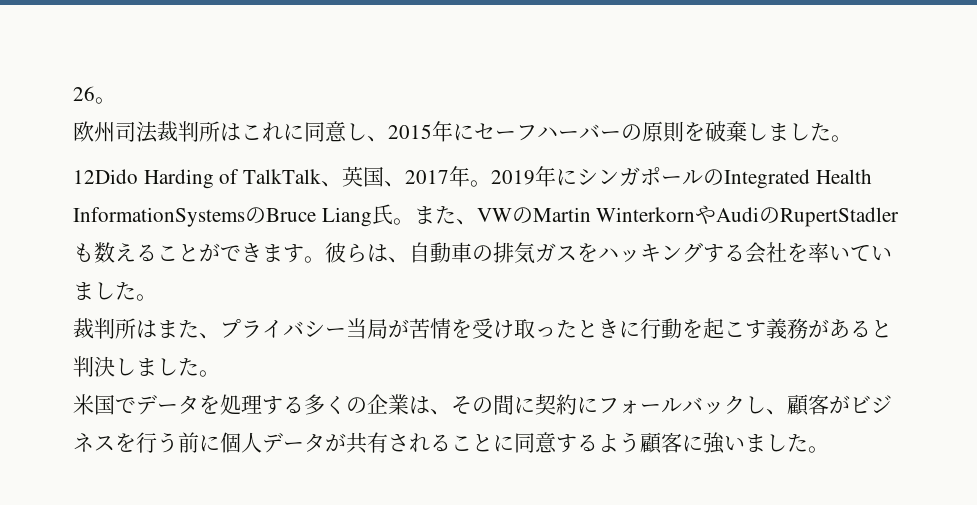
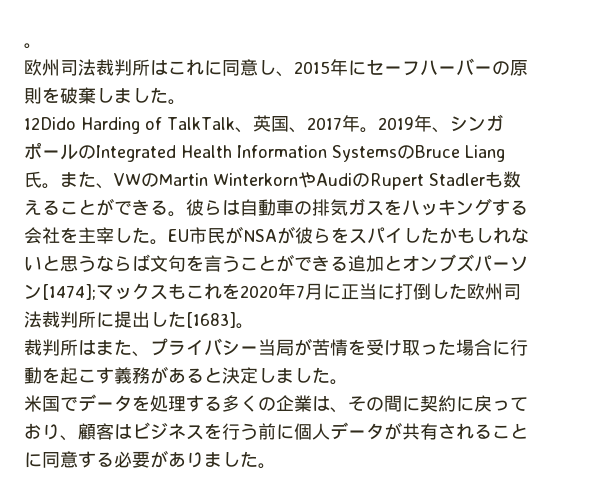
[73,86,95,101] 26 -> (24, 46) none
[556,169,578,186] に -> [431,127,450,133] 、
[73,207,245,227] InformationSystems -> [237,145,397,162] Information Systems
[780,207,900,227] RupertStadler -> [370,173,485,190] Rupert Stadler
[262,244,304,263] ます -> [150,200,168,215] る
[388,257,409,263] 、 -> (240, 207) none
[808,242,892,263] [73,281,157,301] 率いていました。 -> [78,226,529,245] [24,254,528,272] [24,283,521,300] [24,311,254,329] 主宰した。EU市民がNSAが彼らをスパイしたかもしれないと思うならば文句を言うことができる追加とオンブズパーソン[1474];マックスもこれを2020年7月に正当に打倒した欧州司法裁判所に提出した[1683]。
[577,319,619,338] とき -> [456,339,492,356] 場合
[73,356,115,377] 判決 -> [222,367,258,384] 決定
[598,394,850,416] フォールバックし、顧客が -> [474,395,528,412] [24,423,132,441] 戻っており、顧客は
[598,432,745,454] よう顧客に強い -> [114,450,204,468] 必要があり

